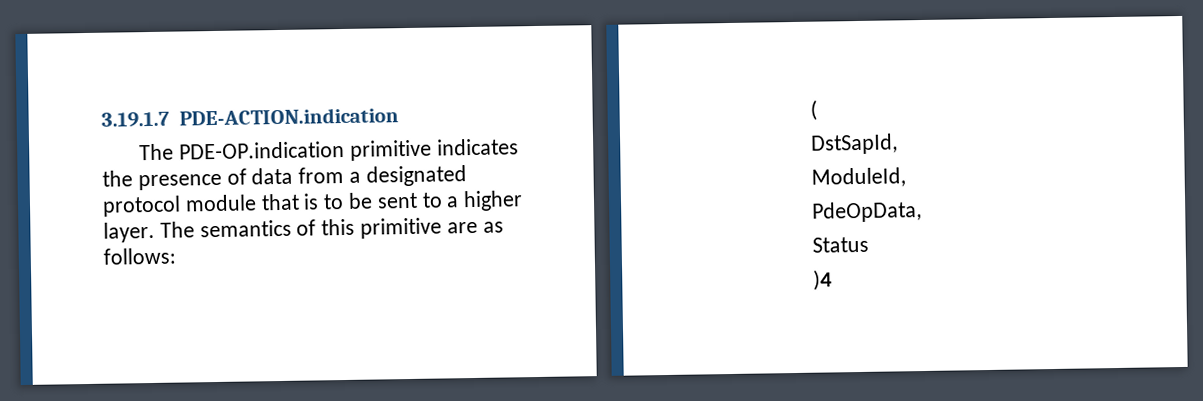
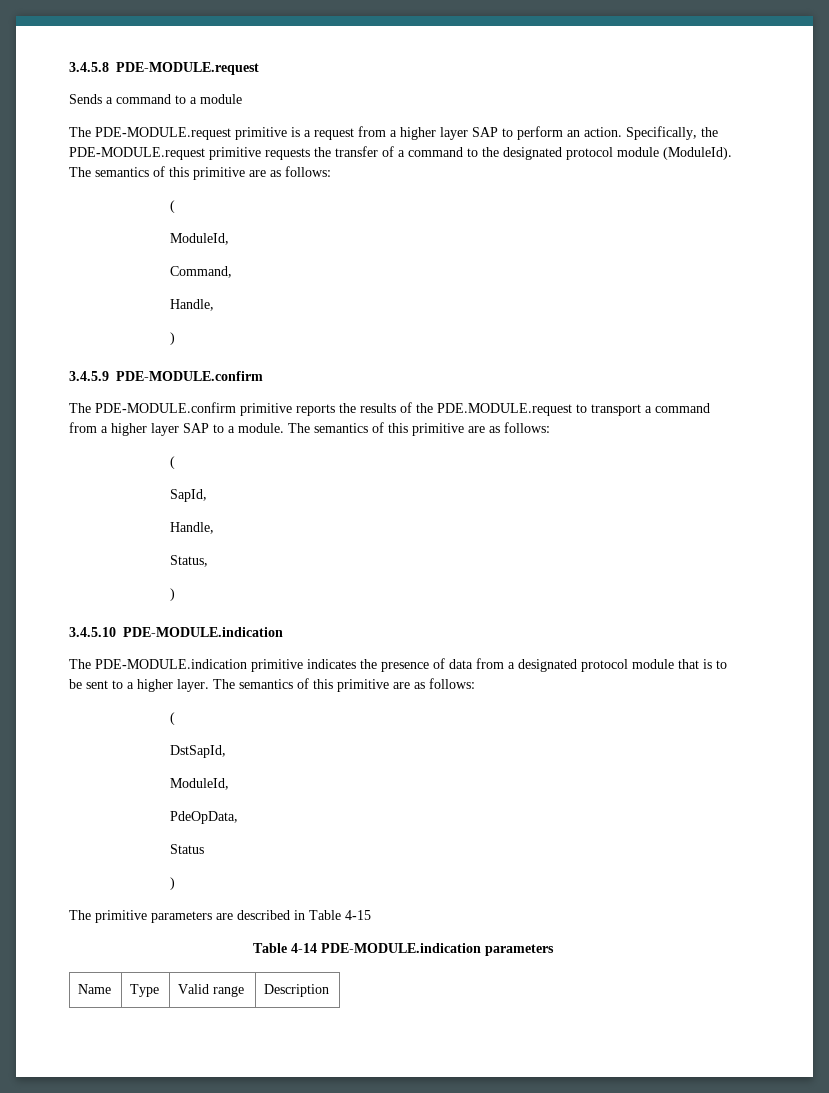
[101,107,399,128] [139,140,346,161] 3.19.1.7 PDE-ACTION.indication // The PDE-OP.indication -> [69,62,259,75] [69,94,242,104] [69,126,718,140] [69,146,732,160] [69,166,331,180] [170,200,176,213] [170,233,230,245] [170,266,233,278] [170,299,215,311] [170,332,176,345] [69,371,263,381] [69,402,710,416] [69,422,550,436] [170,456,176,469] [170,489,208,502] [170,522,215,534] [170,555,209,567] [170,588,176,601] [69,627,283,637] [69,659,247,669] 3.4.5.8 PDE-MODULE.request // Sends a command to a module // The PDE-MODULE.request primitive is a request from a higher layer SAP to perform an action. Specifically, the PDE-MODULE.request primitive requests the transfer of a command to the designated protocol module (ModuleId). The semantics of this primitive are as follows: // ( // ModuleId, // Command, // Handle, // ) // 3.4.5.9 PDE-MODULE.confirm // The PDE-MODULE.confirm primitive reports the results of the PDE.MODULE.request to transport a command from a higher layer SAP to a module. The semantics of this primitive are as follows: // ( // SapId, // Handle, // Status, // ) // 3.4.5.10 PDE-MODULE.indication // The PDE-MODULE.indication
[813,269,833,291] )4 -> [170,877,176,890] [69,910,371,923] [253,943,554,956] [78,984,112,994] [130,984,160,997] [178,984,245,997] [264,984,330,997] ) // The primitive parameters are described in Table 4-15 // Table 4-14 PDE-MODULE.indication parameters // Name | Type | Valid range | Description

